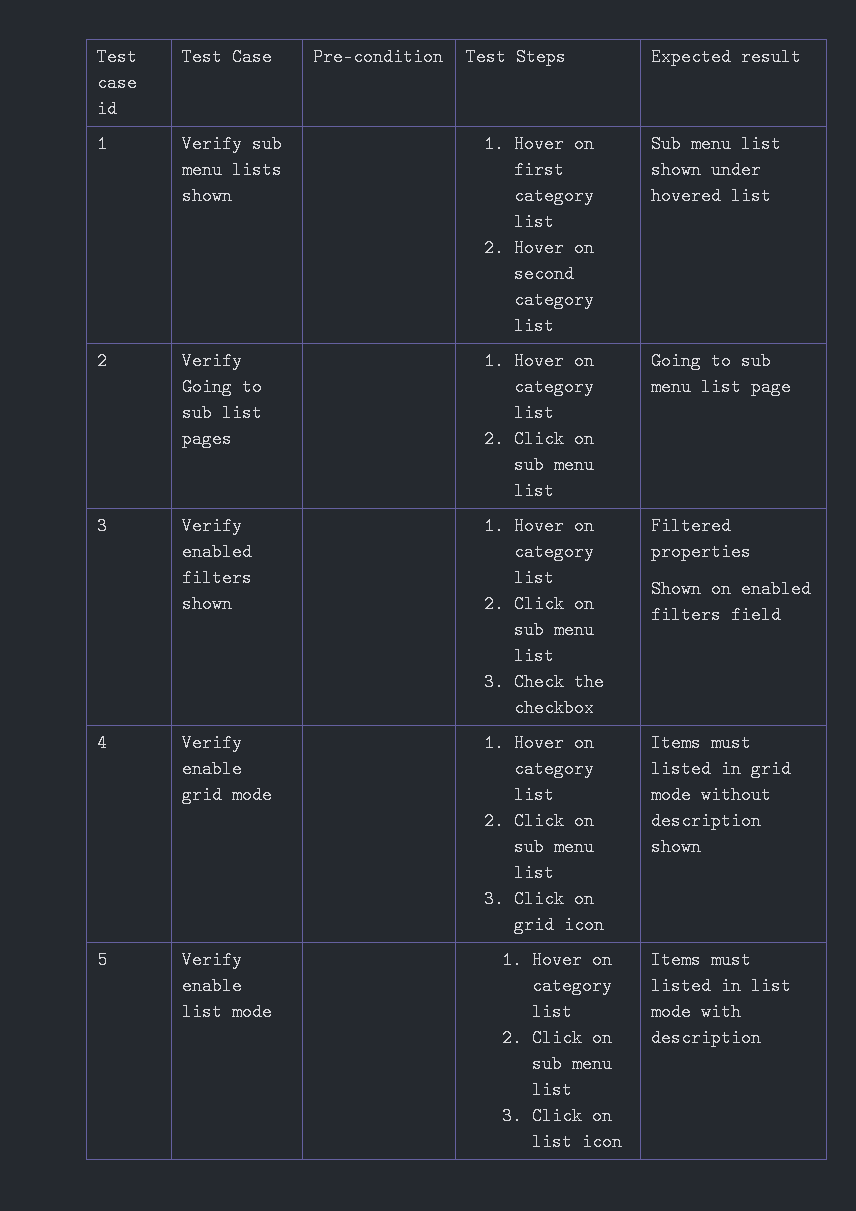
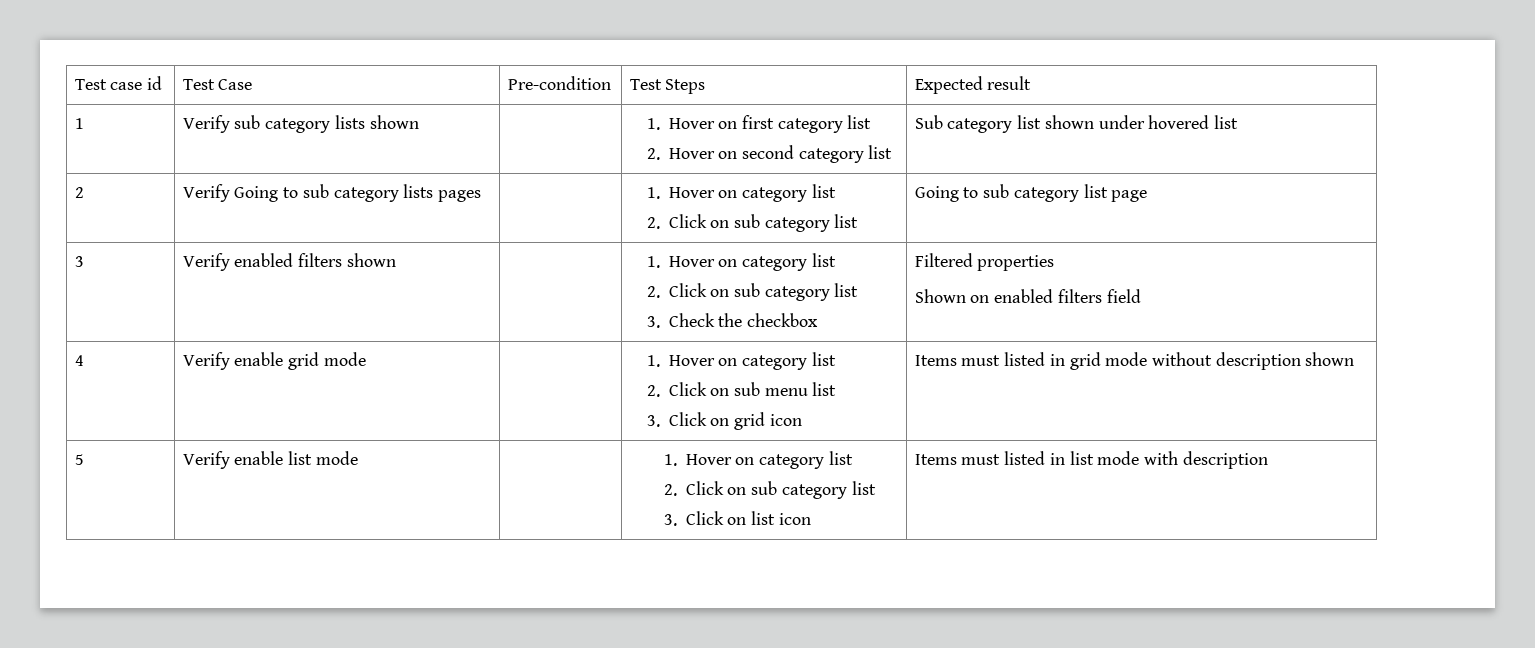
[182,161,223,179] menu -> [265,118,331,133] category
[691,135,732,153] menu -> [947,118,1013,133] category
[222,404,263,422] list -> [333,184,434,202] category lists
[553,456,594,474] menu -> [764,217,830,232] category
[651,378,692,396] menu -> [1013,187,1079,202] category
[553,621,594,639] menu -> [764,286,830,301] category
[571,1055,612,1073] menu -> [781,484,847,499] category

